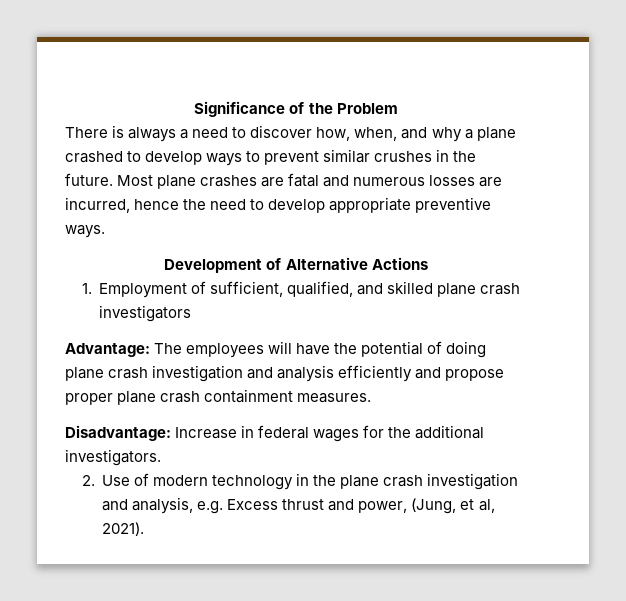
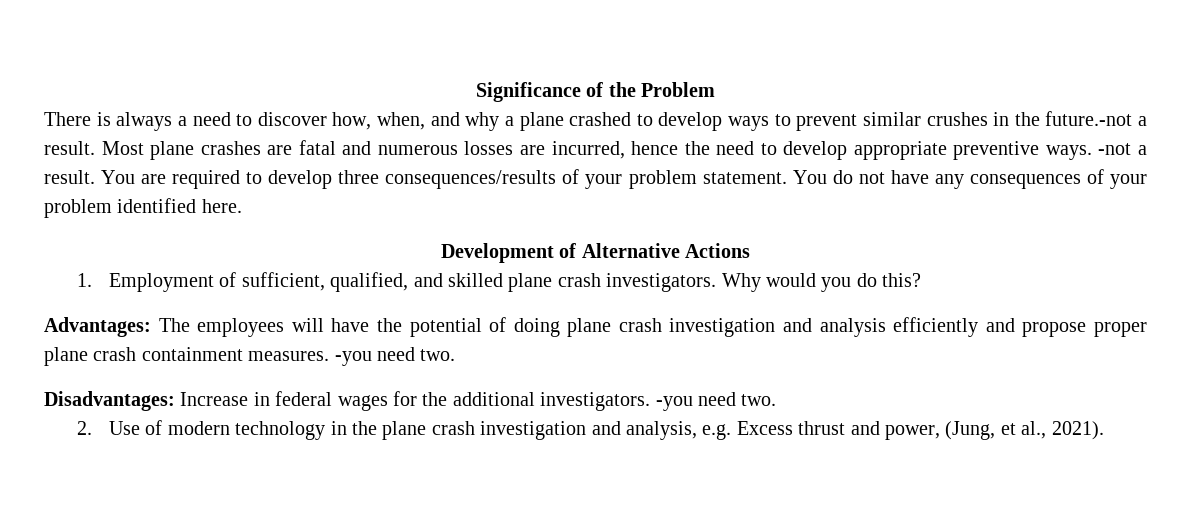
[65,173,113,186] future. -> [1045,111,1147,126] [44,141,95,155] future.-not a result.
(105, 231) none -> [1098,143,1147,155] [44,169,1148,189] [44,198,242,218] -not a result. You are required to develop three consequences/results of your problem statement. You do not have any consequences of your problem identified here.
[99,305,192,322] [65,343,150,357] investigators // Advantage: -> [606,273,922,292] [44,317,151,337] investigators. Why would you do this? // Advantages:
[65,425,171,441] // Disadvantage: -> [334,347,456,366] [44,391,175,411] -you need two. // Disadvantages:
(161, 457) none -> [655,392,777,411] -you need two.
[478,499,495,513] al, -> [1021,421,1047,439] al.,

